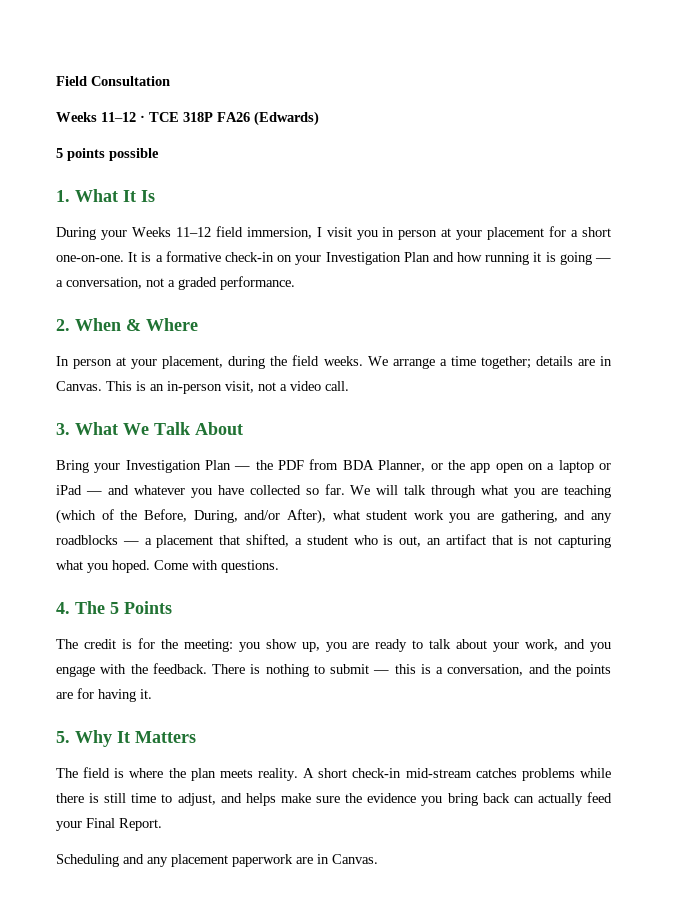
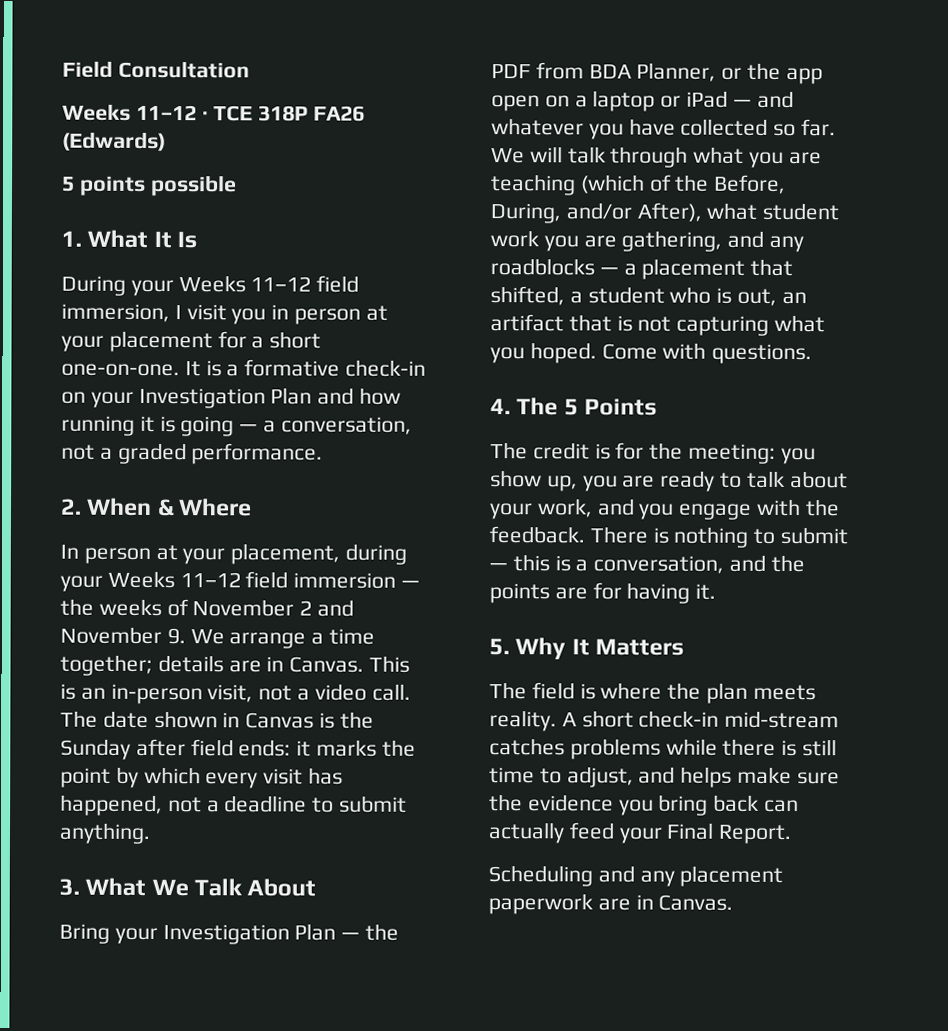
[270,355,363,366] the field weeks. -> [60,570,421,592] [60,598,355,617] [60,626,186,645] your Weeks 11–12 field immersion — the weeks of November 2 and November 9.
(349, 386) none -> [60,710,374,729] [60,738,416,760] [60,766,344,789] [60,794,408,817] [59,822,151,844] The date shown in Canvas is the Sunday after field ends: it marks the point by which every visit has happened, not a deadline to submit anything.

